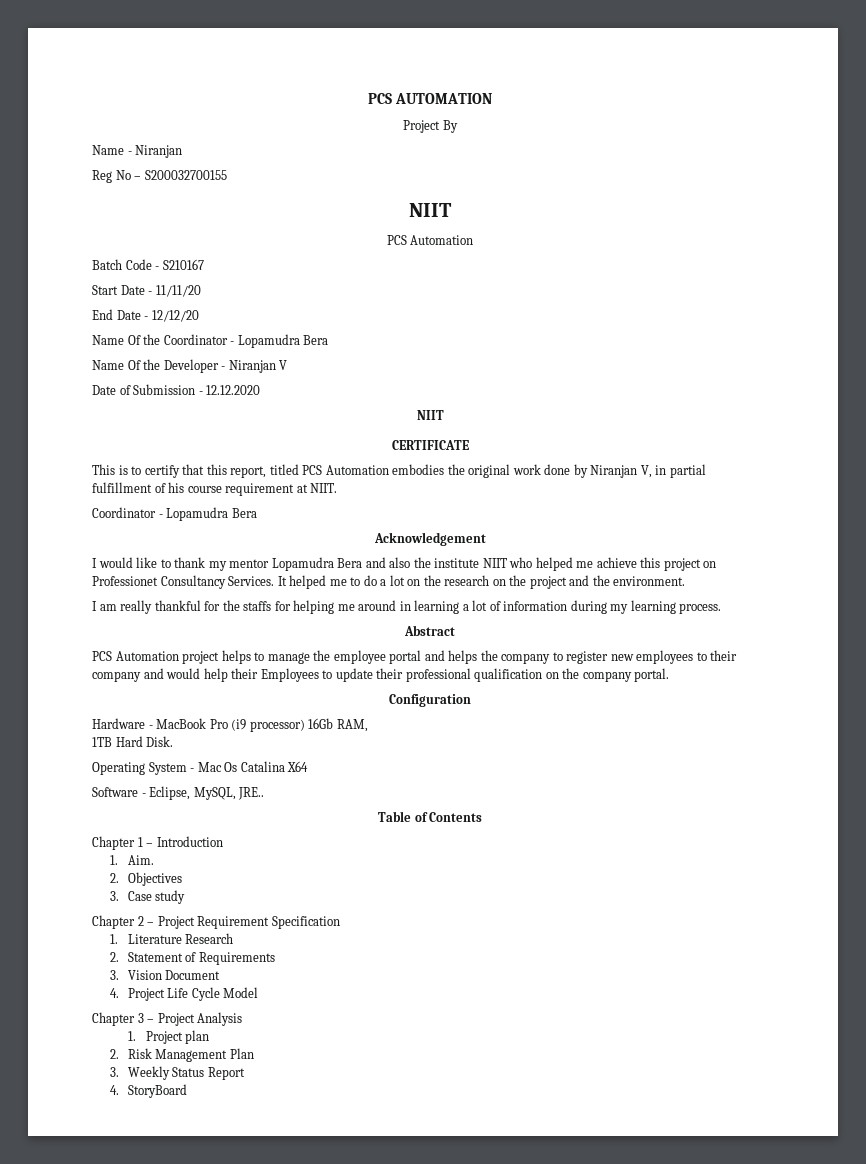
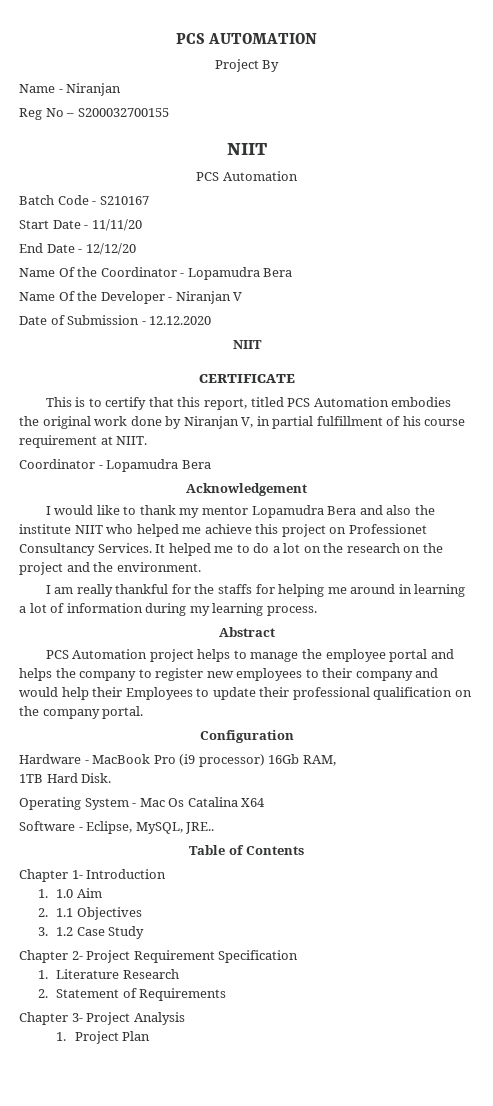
[137,837,154,847] 1 – -> [71,870,83,879] 1-
[127,855,154,865] [109,873,119,883] Aim. // 2. -> [56,888,102,898] [37,908,74,917] 1.0 Aim // 2. 1.1
[127,890,186,904] [92,915,155,929] Case study // Chapter 2 – -> [56,926,145,939] [19,950,83,963] 1.2 Case Study // Chapter 2-
[109,970,221,980] [109,987,259,1001] [92,1012,155,1026] // 3. Vision Document // 4. Project Life Cycle Model // Chapter 3 – -> [19,1012,83,1025] // Chapter 3-
[185,1030,210,1044] [109,1048,254,1062] [109,1066,245,1080] [109,1084,187,1098] plan // 2. Risk Management Plan // 3. Weekly Status Report // 4. StoryBoard -> [122,1031,151,1041] Plan

